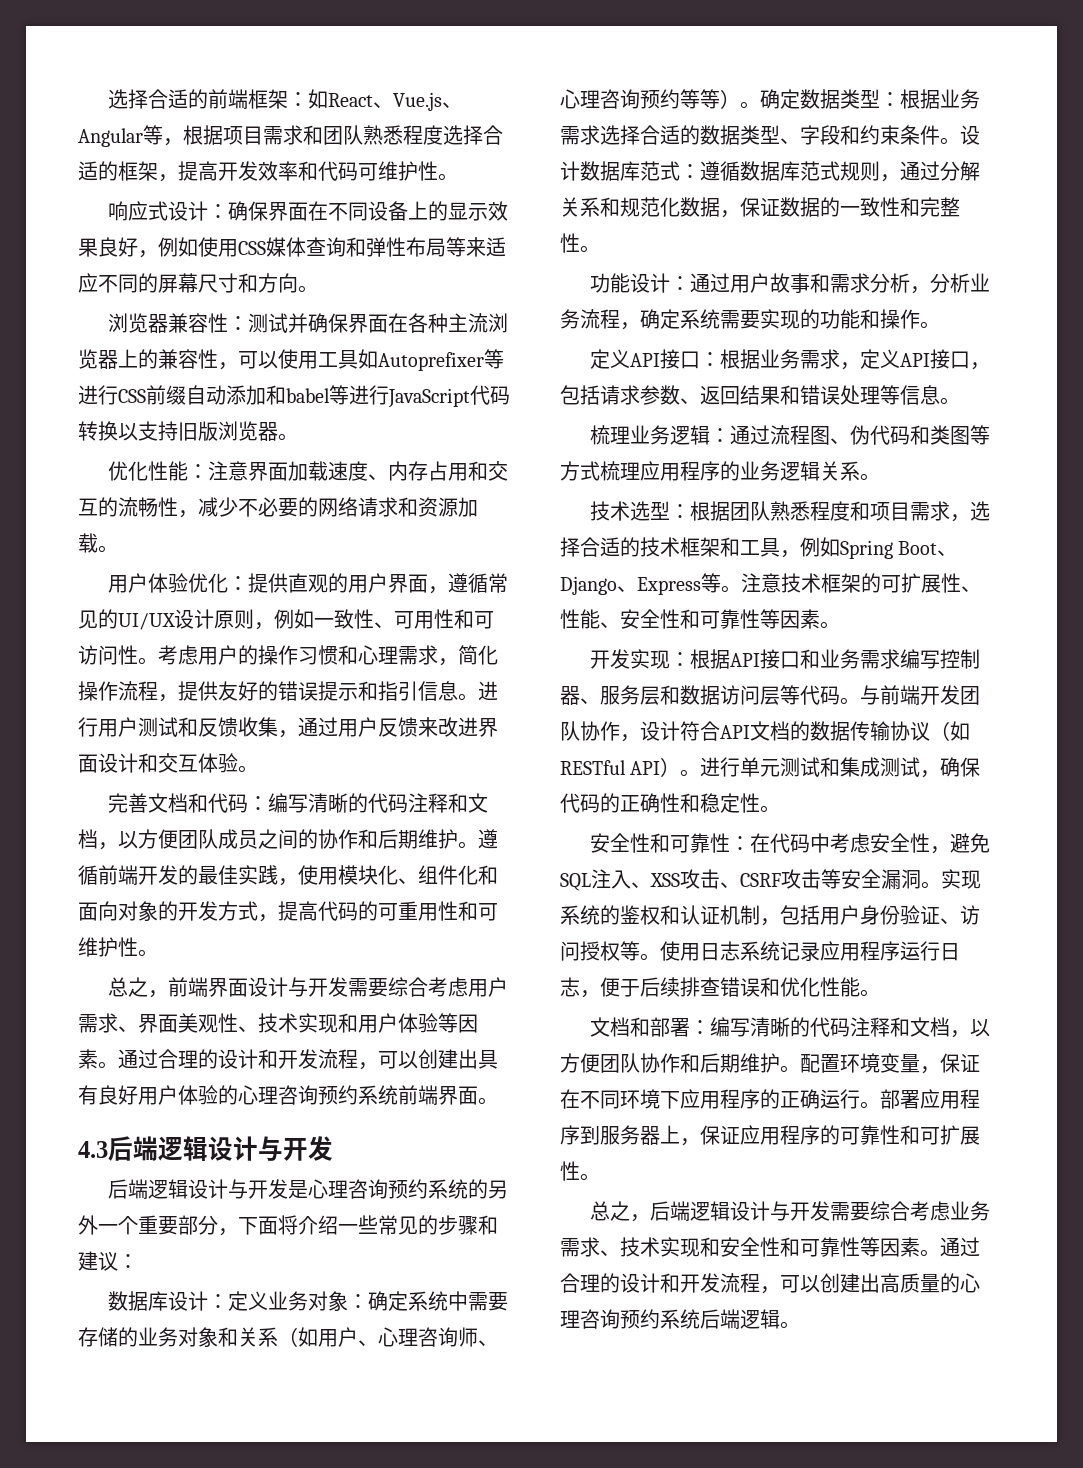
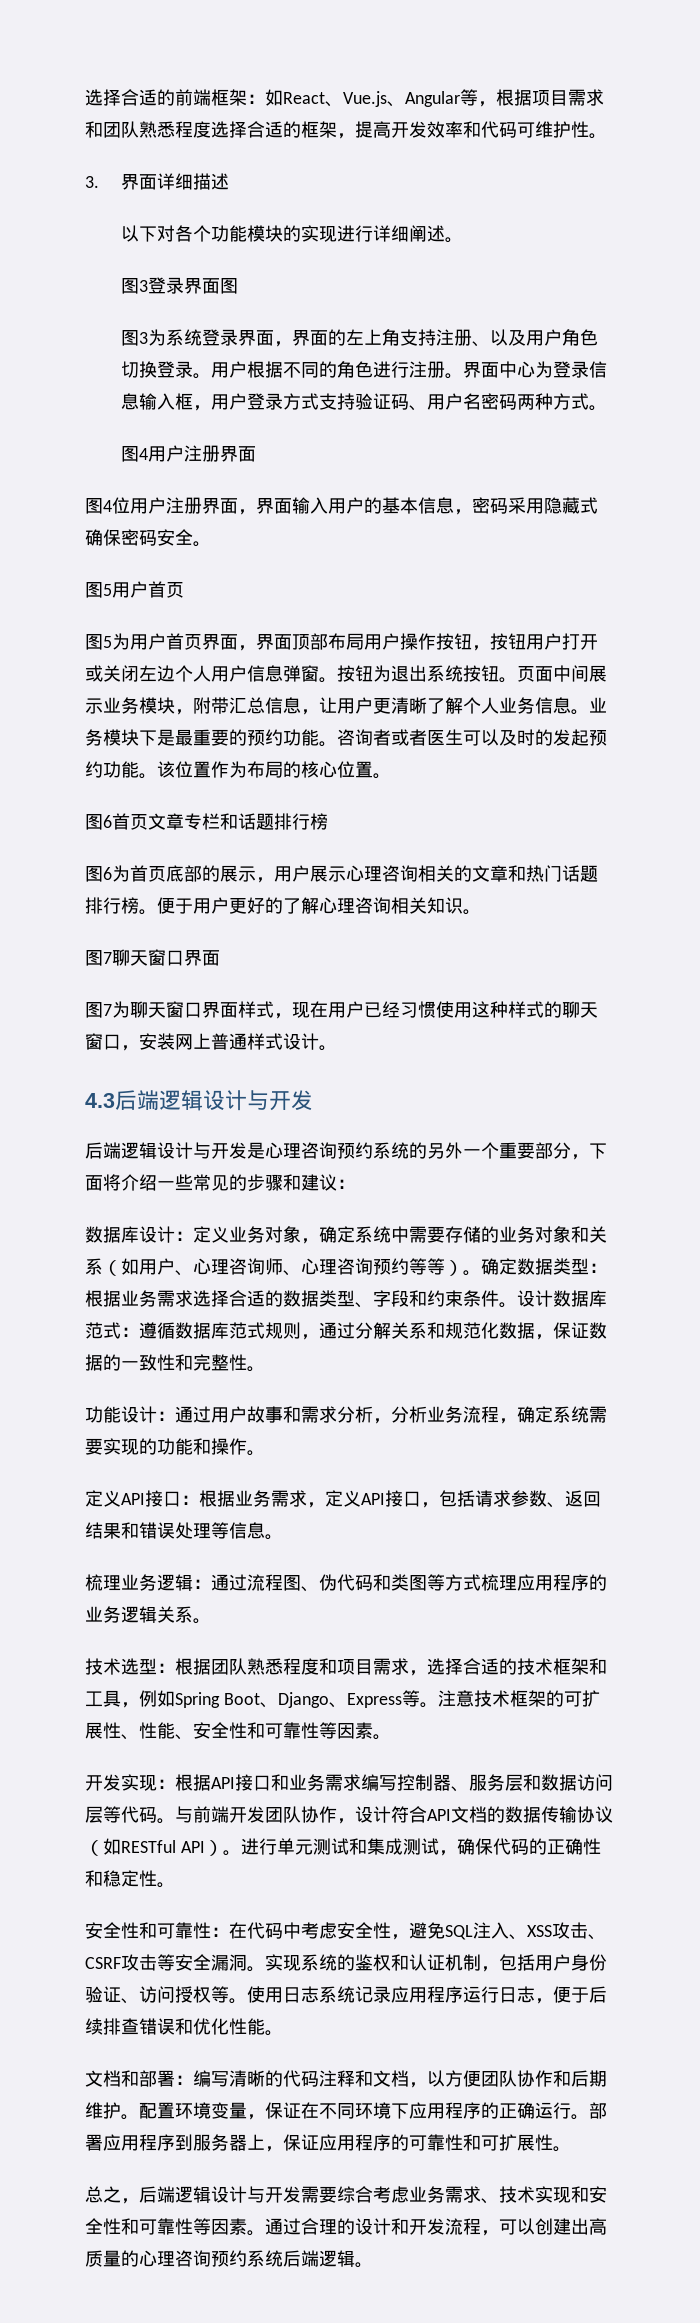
[107,201,508,221] [78,237,506,258] [78,273,318,293] [107,313,508,333] [78,349,504,371] [78,385,510,408] [78,421,298,441] [107,461,508,481] [78,497,478,518] [78,533,118,553] [107,573,508,594] [78,609,494,630] [78,645,498,666] [78,681,498,702] [78,717,498,738] [78,753,258,773] [107,793,488,813] [78,829,498,850] [78,865,498,886] [78,901,498,922] [78,937,158,957] [107,977,508,998] [78,1013,478,1033] [78,1049,498,1070] [78,1085,478,1105] 响应式设计：确保界面在不同设备上的显示效果良好，例如使用CSS媒体查询和弹性布局等来适应不同的屏幕尺寸和方向。 // 浏览器兼容性：测试并确保界面在各种主流浏览器上的兼容性，可以使用工具如Autoprefixer等进行CSS前缀自动添加和babel等进行JavaScript代码转换以支持旧版浏览器。 // 优化性能：注意界面加载速度、内存占用和交互的流畅性，减少不必要的网络请求和资源加载。 // 用户体验优化：提供直观的用户界面，遵循常见的UI/UX设计原则，例如一致性、可用性和可访问性。考虑用户的操作习惯和心理需求，简化操作流程，提供友好的错误提示和指引信息。进行用户测试和反馈收集，通过用户反馈来改进界面设计和交互体验。 // 完善文档和代码：编写清晰的代码注释和文档，以方便团队成员之间的协作和后期维护。遵循前端开发的最佳实践，使用模块化、组件化和面向对象的开发方式，提高代码的可重用性和可维护性。 // 总之，前端界面设计与开发需要综合考虑用户需求、界面美观性、技术实现和用户体验等因素。通过合理的设计和开发流程，可以创建出具有良好用户体验的心理咨询预约系统前端界面 -> [85,173,229,190] [120,225,463,243] [120,277,238,294] [120,329,598,347] [120,361,607,379] [120,393,607,411] [120,445,256,462] [85,497,598,515] [85,529,211,547] [85,581,184,598] [85,633,598,651] [85,665,607,683] [85,697,607,715] [85,729,607,747] [85,761,391,779] [85,813,328,830] [85,865,598,883] [85,897,481,915] [85,949,220,966] [85,1001,598,1019] [85,1033,319,1051] 3.界面详细描述 // 以下对各个功能模块的实现进行详细阐述。 // 图3登录界面图 // 图3为系统登录界面，界面的左上角支持注册、以及用户角色切换登录。用户根据不同的角色进行注册。界面中心为登录信息输入框，用户登录方式支持验证码、用户名密码两种方式。 // 图4用户注册界面 // 图4位用户注册界面，界面输入用户的基本信息，密码采用隐藏式确保密码安全。 // 图5用户首页 // 图5为用户首页界面，界面顶部布局用户操作按钮，按钮用户打开或关闭左边个人用户信息弹窗。按钮为退出系统按钮。页面中间展示业务模块，附带汇总信息，让用户更清晰了解个人业务信息。业务模块下是最重要的预约功能。咨询者或者医生可以及时的发起预约功能。该位置作为布局的核心位置。 // 图6首页文章专栏和话题排行榜 // 图6为首页底部的展示，用户展示心理咨询相关的文章和热门话题排行榜。便于用户更好的了解心理咨询相关知识。 // 图7聊天窗口界面 // 图7为聊天窗口界面样式，现在用户已经习惯使用这种样式的聊天窗口，安装网上普通样式设计
[347,1294,368,1309] ： -> [301,1238,319,1244] ，

